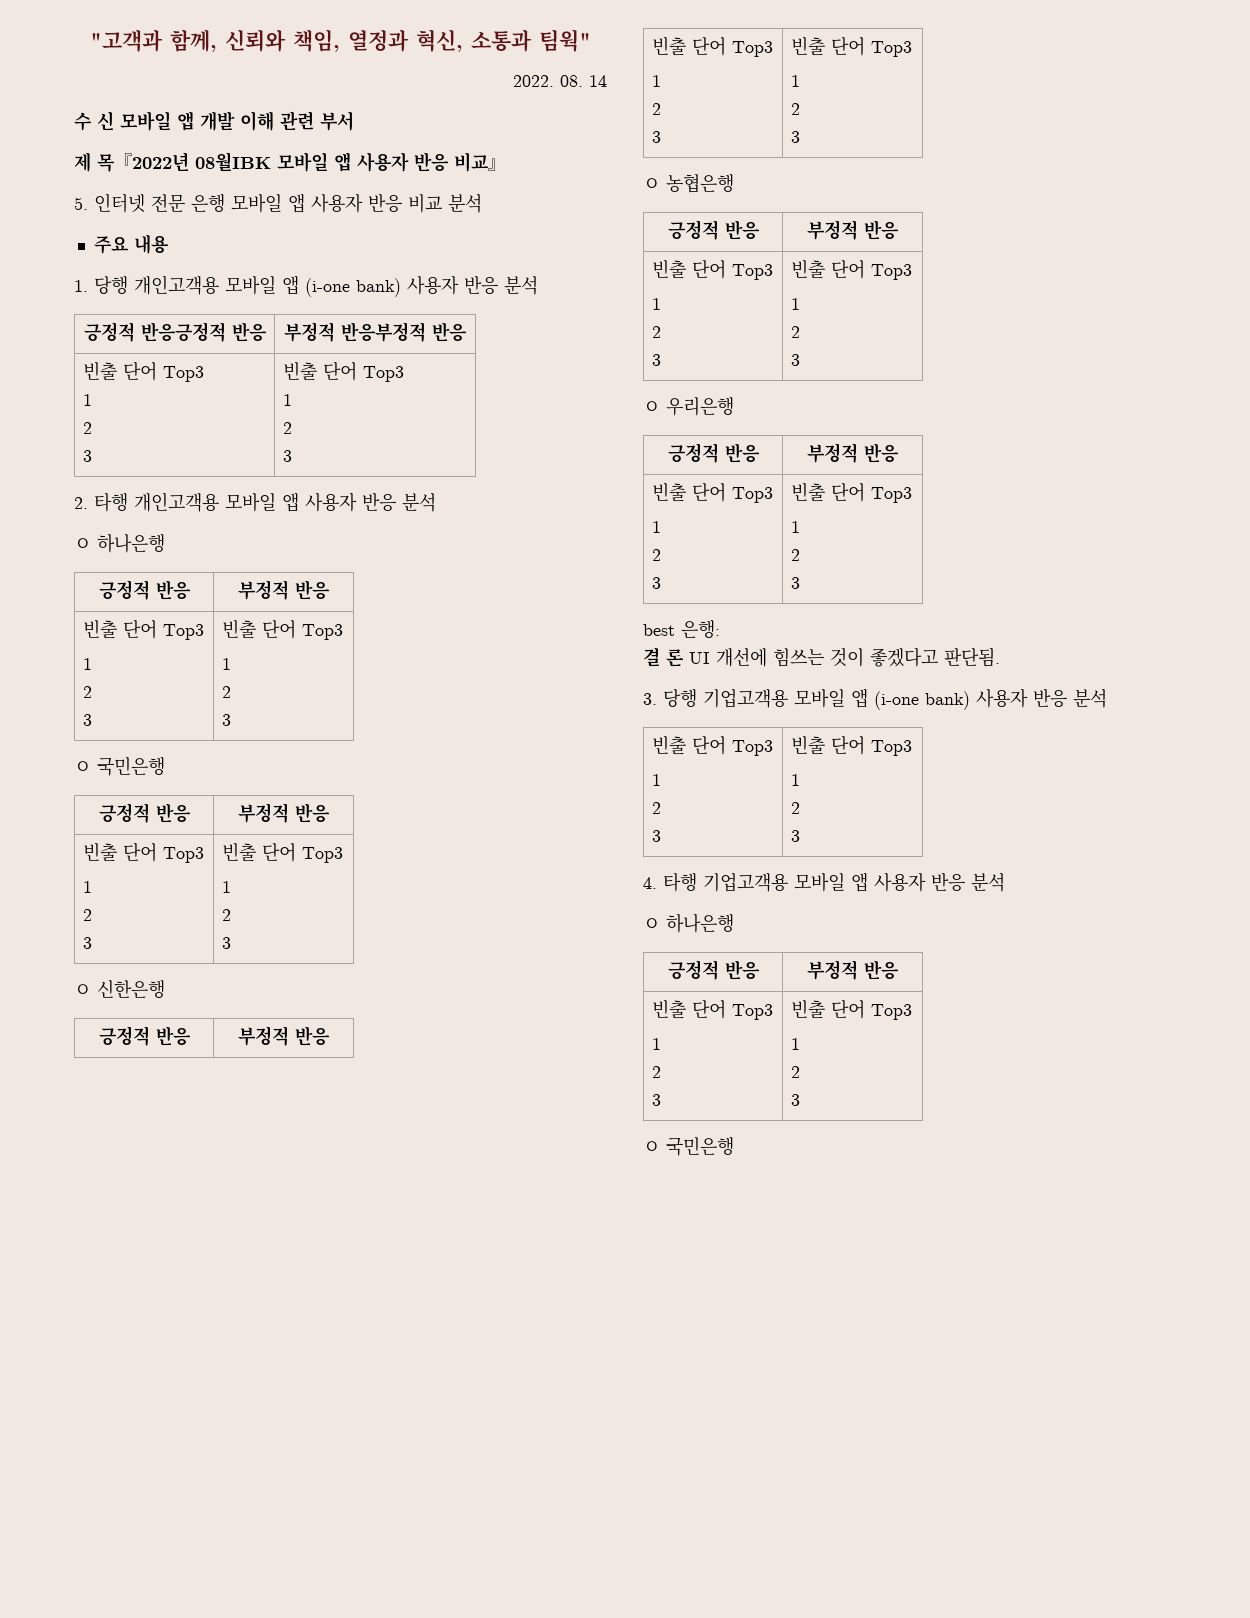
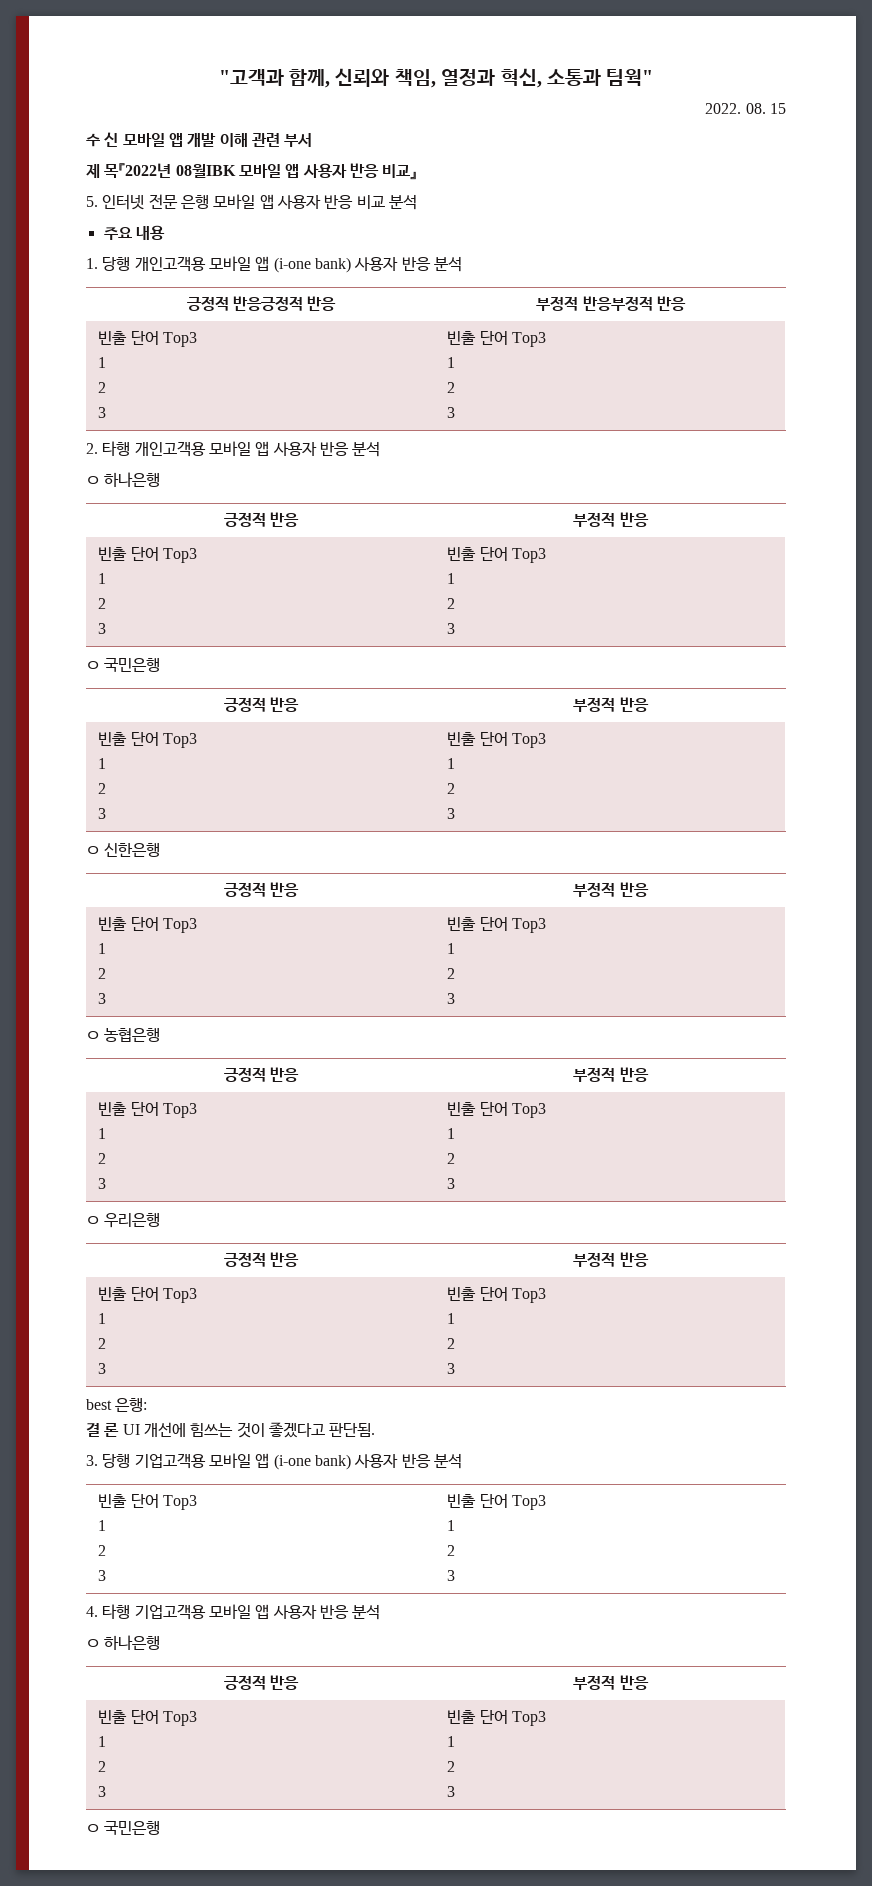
[589,75,607,87] 14 -> [770,103,787,114] 15

